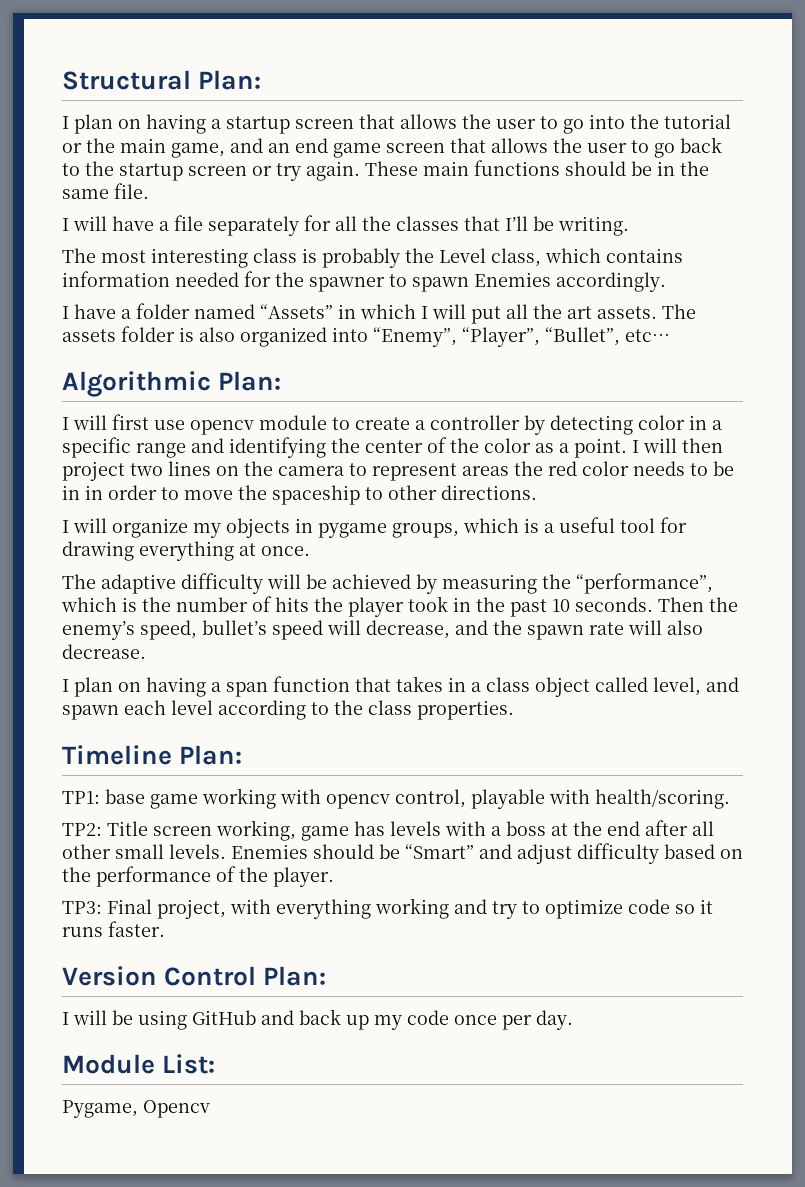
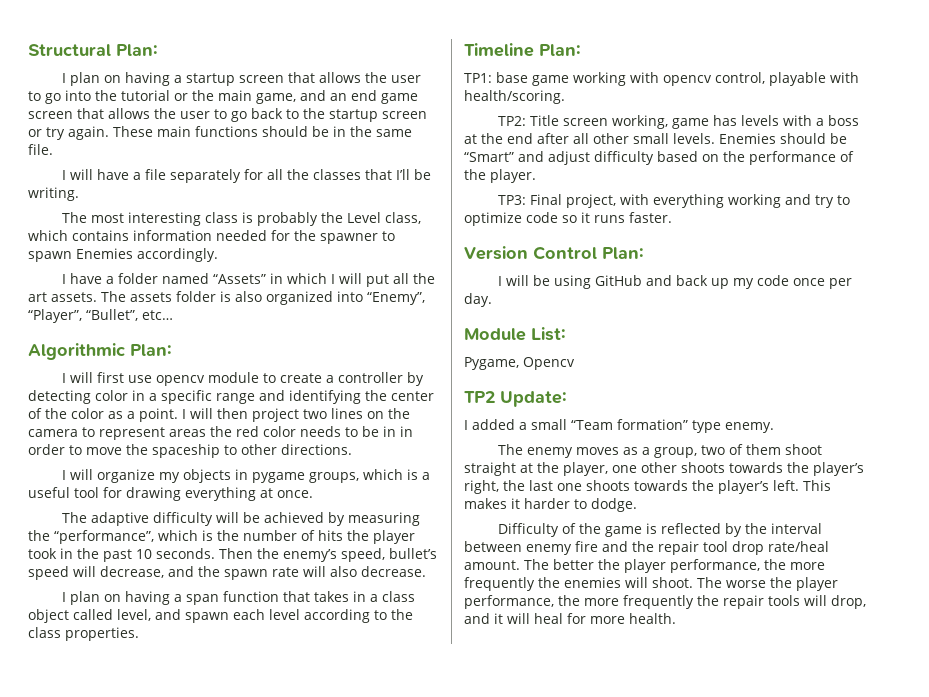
(210, 1109) none -> [464,391,567,407] [464,419,774,433] [497,444,822,458] [464,462,864,476] [464,480,831,494] [464,498,637,512] [497,523,822,537] [464,541,829,555] [464,559,825,573] [464,577,838,591] [464,595,866,609] [464,613,676,624] // TP2 Update: // I added a small “Team formation” type enemy. // The enemy moves as a group, two of them shoot straight at the player, one other shoots towards the player’s right, the last one shoots towards the player’s left. This makes it harder to dodge. // Difficulty of the game is reflected by the interval between enemy fire and the repair tool drop rate/heal amount. The better the player performance, the more frequently the enemies will shoot. The worse the player performance, the more frequently the repair tools will drop, and it will heal for more health.

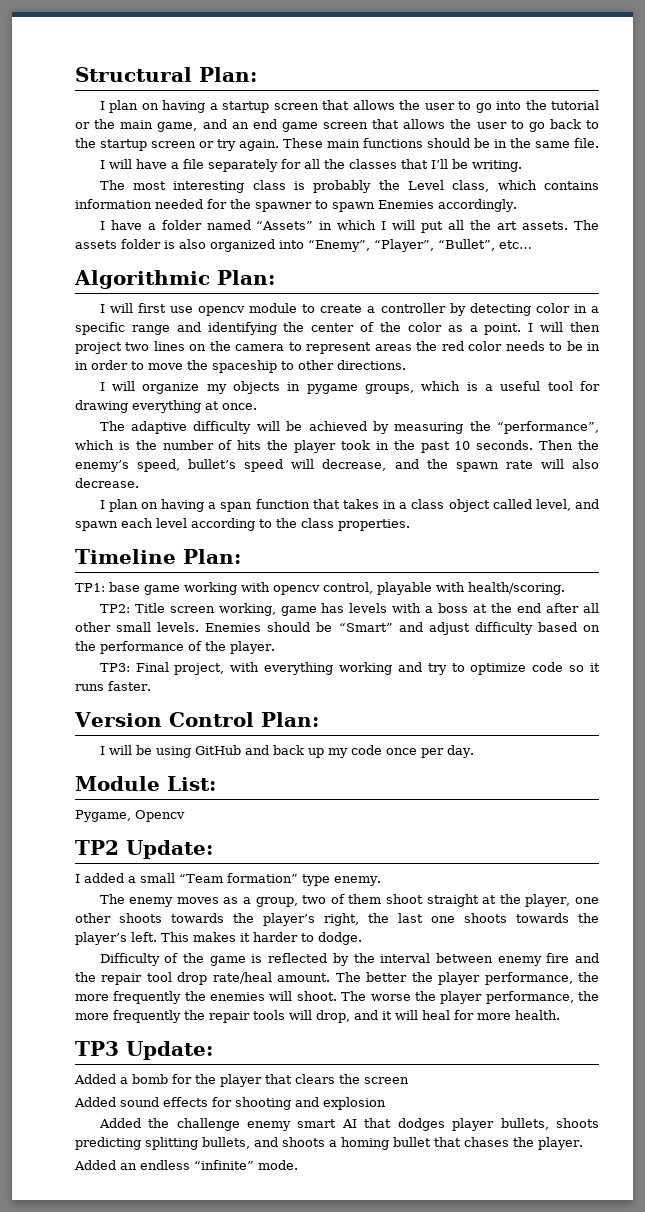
(676, 618) none -> [75,1041,213,1060] [74,1074,409,1087] [74,1097,386,1110] [98,1118,599,1131] [75,1137,583,1150] [74,1160,298,1170] // TP3 Update: // Added a bomb for the player that clears the screen // Added sound effects for shooting and explosion // Added the challenge enemy smart AI that dodges player bullets, shoots predicting splitting bullets, and shoots a homing bullet that chases the player. // Added an endless “infinite” mode.

